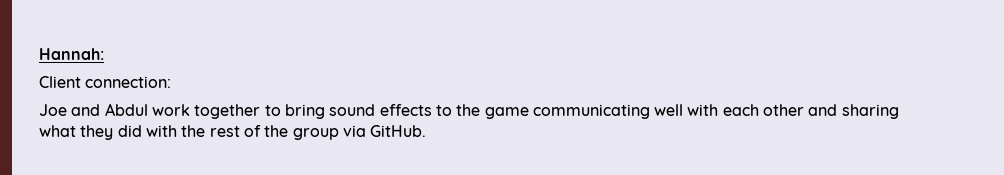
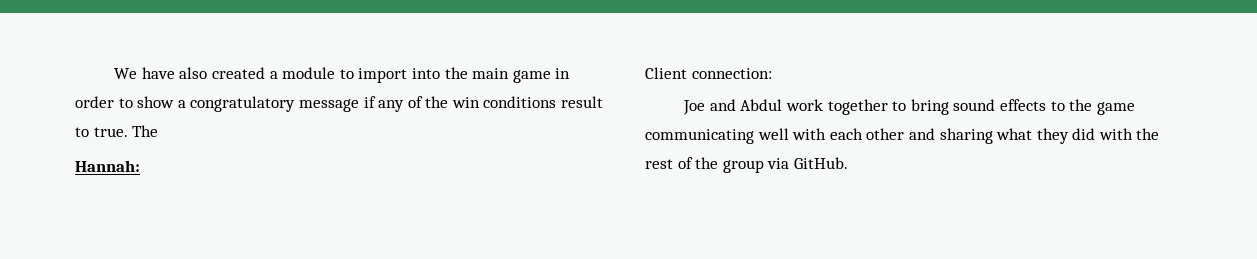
(39, 54) none -> [114,67,571,83] [75,96,604,112] [75,125,159,137] We have also created a module to import into the main game in order to show a congratulatory message if any of the win conditions result to true. The //

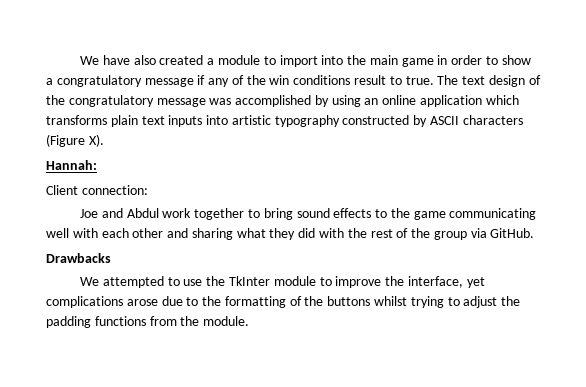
(159, 131) none -> [462,75,541,87] [46,95,519,107] [46,115,523,127] [46,134,104,147] text design of the congratulatory message was accomplished by using an online application which transforms plain text inputs into artistic typography constructed by ASCII characters (Figure X).
(848, 163) none -> [46,253,111,263] [80,276,485,288] [46,296,521,308] [46,316,250,328] // Drawbacks // We attempted to use the TkInter module to improve the interface, yet complications arose due to the formatting of the buttons whilst trying to adjust the padding functions from the module.

